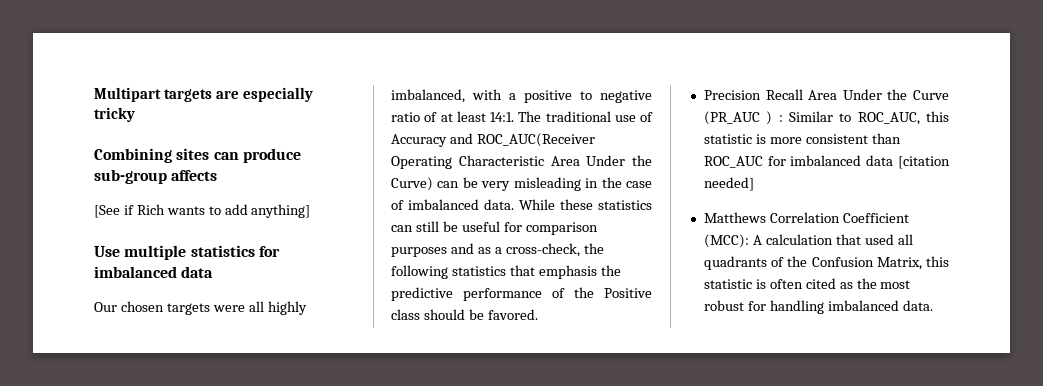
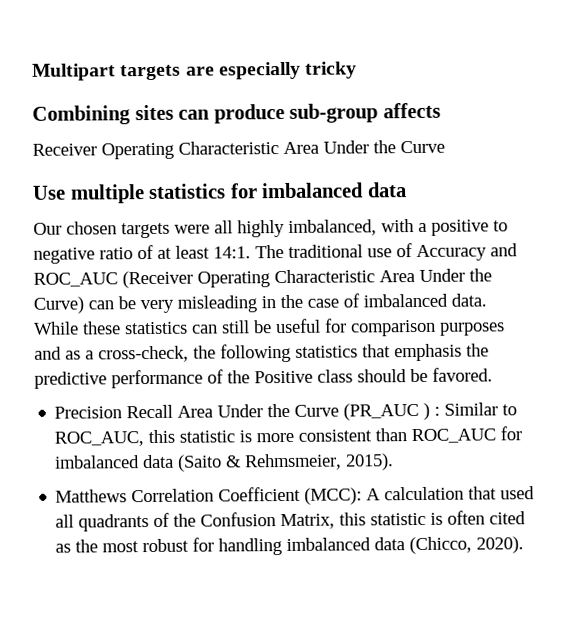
[94,204,311,218] [See if Rich wants to add anything] -> [32,140,445,160] Receiver Operating Characteristic Area Under the Curve
[476,133,595,147] ROC_AUC(Receiver -> [33,270,193,289] ROC_AUC (Receiver
[898,156,950,169] [703,177,754,191] [citation needed] -> [178,453,395,472] (Saito & Rehmsmeier, 2015).
[902,300,933,311] data. -> [374,536,525,555] data (Chicco, 2020).

